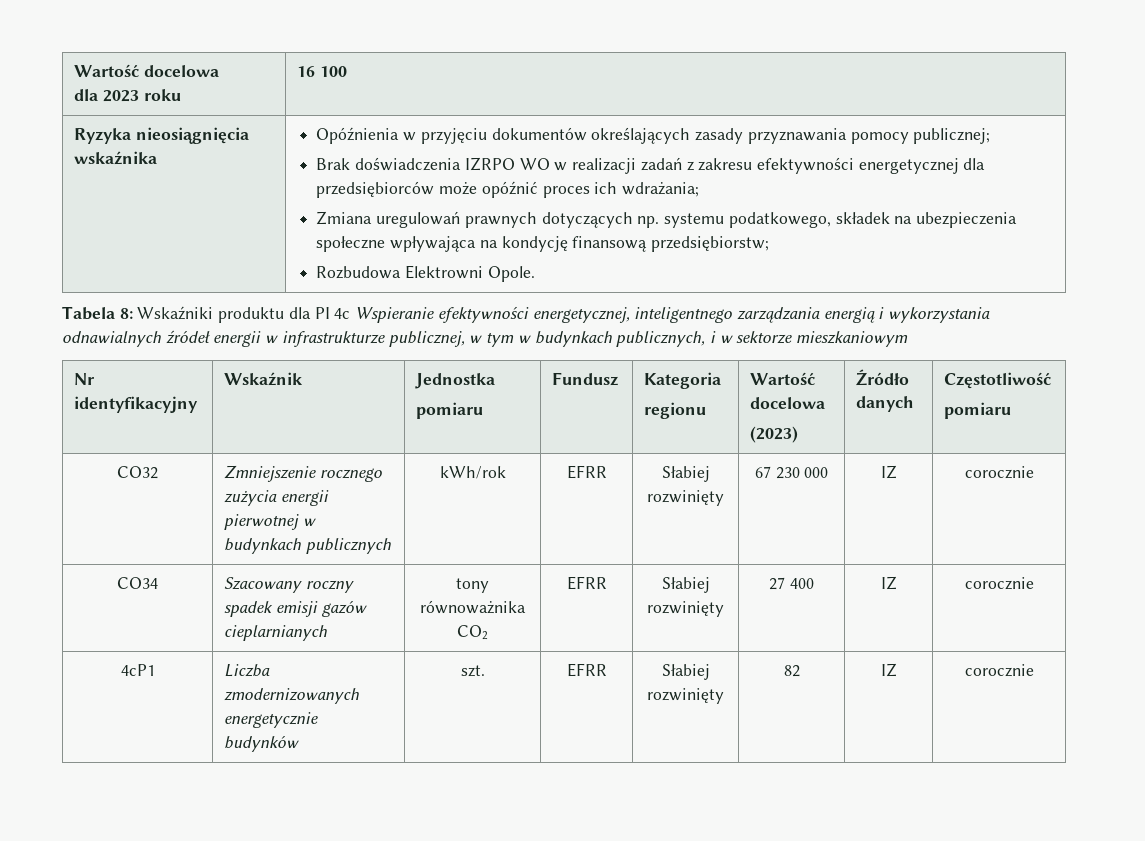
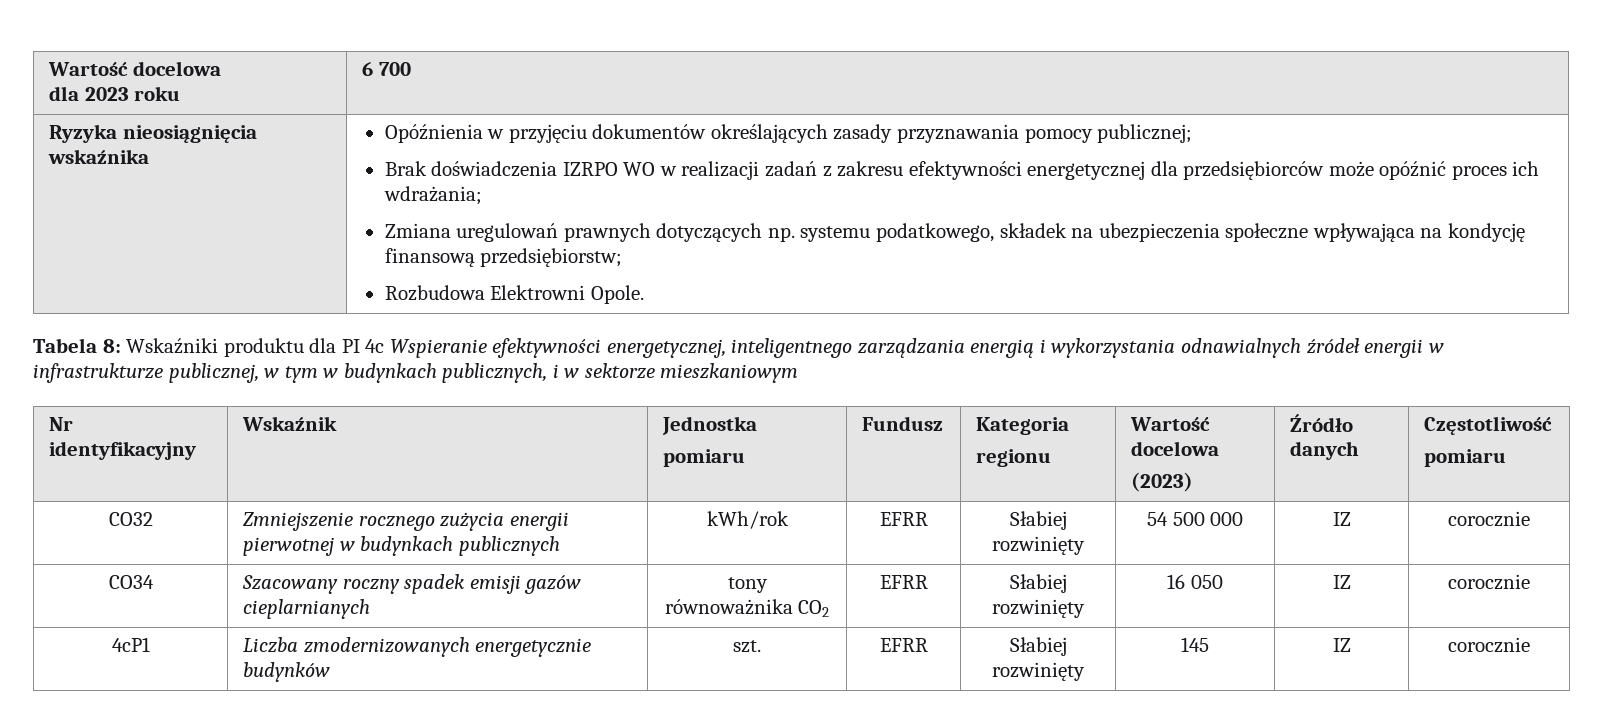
[297,66,347,77] 16 100 -> [362,62,411,76] 6 700
[754,466,800,479] 67 230 -> [1146,512,1205,526] 54 500
[769,577,814,590] 27 400 -> [1167,574,1223,589] 16 050
[783,665,800,677] 82 -> [1181,637,1209,652] 145

